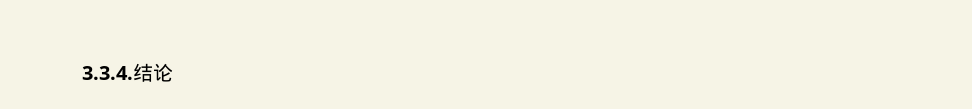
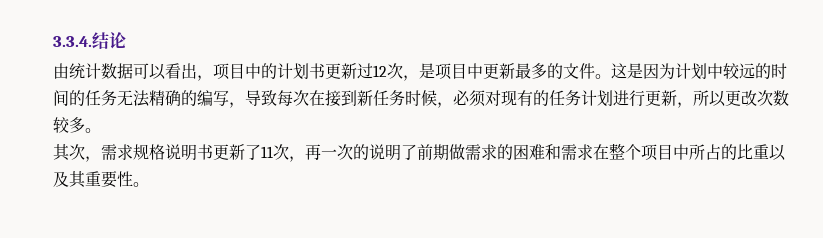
(173, 72) none -> [53,63,787,81] [53,90,789,108] [53,117,101,133] [53,143,786,162] [53,171,149,188] // 由统计数据可以看出，项目中的计划书更新过12次，是项目中更新最多的文件。这是因为计划中较远的时间的任务无法精确的编写，导致每次在接到新任务时候，必须对现有的任务计划进行更新，所以更改次数较多。 // 其次，需求规格说明书更新了11次，再一次的说明了前期做需求的困难和需求在整个项目中所占的比重以及其重要性。

